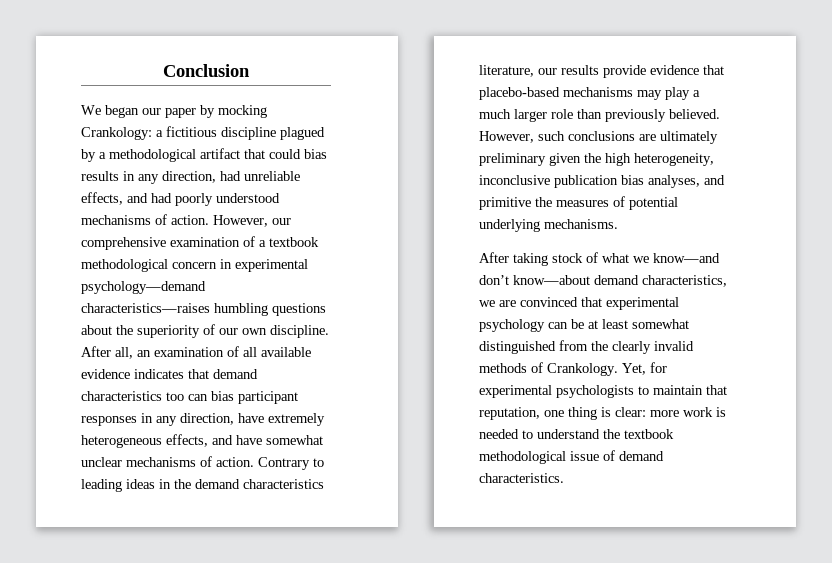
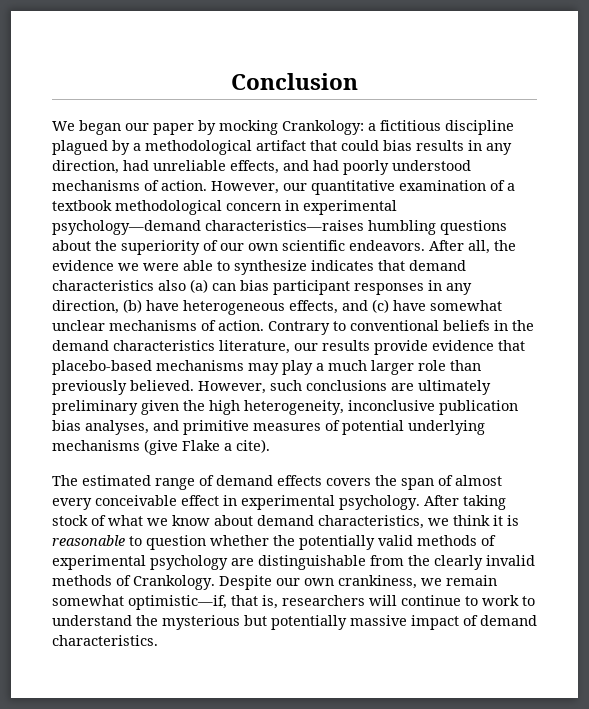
[81,237,166,250] comprehensive -> [311,180,395,195] quantitative
[270,325,329,338] [81,346,311,359] [81,369,130,379] discipline. After all, an examination of all available evidence -> [282,240,516,254] [52,260,307,275] scientific endeavors. After all, the evidence we were able to synthesize
[166,392,184,401] too -> [158,279,208,293] also (a)
[238,413,325,426] have extremely -> [123,299,179,313] (b) have
(233, 440) none -> [372,299,389,313] (c)
[81,479,155,492] leading ideas -> [350,320,490,331] conventional beliefs
[535,197,552,207] the -> (249, 427) none
[544,219,618,229] mechanisms. // -> [52,439,270,455] [52,475,502,490] [52,495,420,510] mechanisms (give Flake a cite). // The estimated range of demand effects covers the span of almost every conceivable effect in experimental psychology.
[653,253,720,263] [479,275,727,287] [479,297,679,310] [479,319,689,332] [479,341,556,354] know—and don’t know—about demand characteristics, we are convinced that experimental psychology can be at least somewhat distinguished -> [172,515,519,529] [52,535,496,550] [52,555,366,570] know about demand characteristics, we think it is reasonable to question whether the potentially valid methods of experimental psychology are distinguishable
[622,362,667,375] [479,385,727,398] [479,407,726,420] [479,429,674,439] [479,451,599,464] Yet, for experimental psychologists to maintain that reputation, one thing is clear: more work is needed to understand the textbook methodological issue -> [219,575,497,590] [52,595,535,610] [52,615,459,630] Despite our own crankiness, we remain somewhat optimistic—if, that is, researchers will continue to work to understand the mysterious but potentially massive impact

